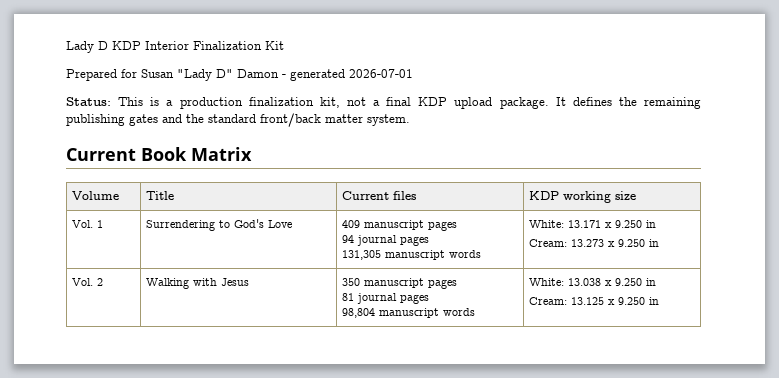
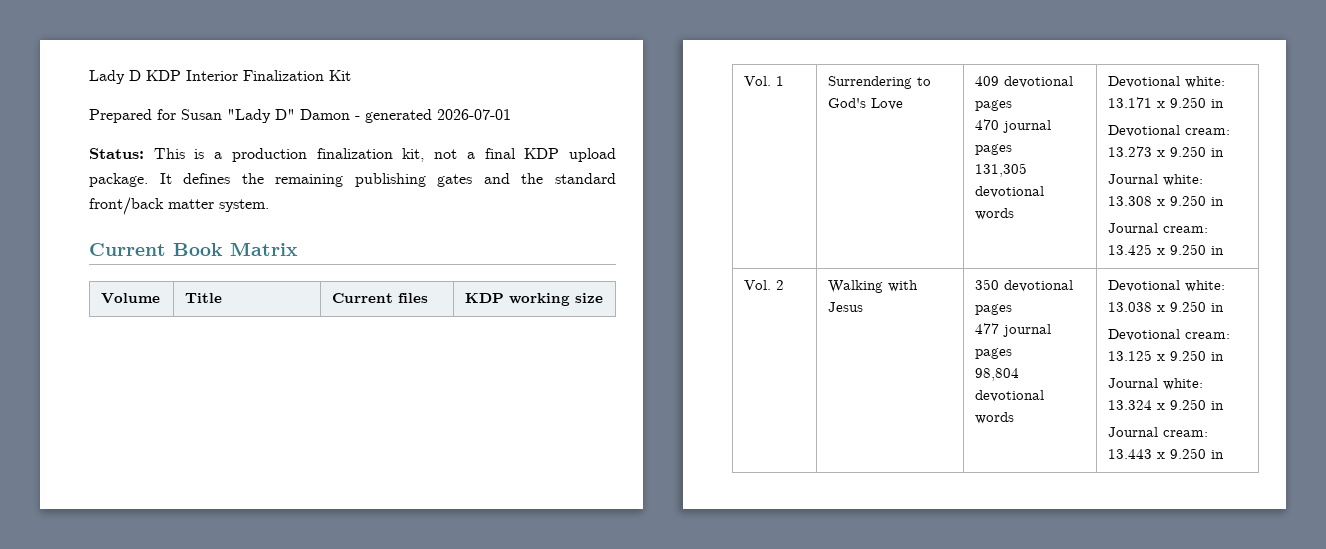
[364,220,458,231] [342,235,355,243] manuscript pages // 94 -> [1004,76,1074,88] [975,100,1013,111] [975,119,1000,130] devotional pages // 470
[385,250,482,260] [529,220,565,228] manuscript words | White: -> [975,186,1045,198] [975,208,1015,220] [1108,76,1226,88] devotional words | Devotional white:
[529,239,568,247] Cream: -> [1108,125,1231,137] Devotional cream:
(660, 243) none -> [1108,174,1204,186] [1108,195,1225,206] [1108,223,1209,233] [1108,244,1225,255] // Journal white: 13.308 x 9.250 in // Journal cream: 13.425 x 9.250 in
[364,278,458,289] [342,293,355,301] manuscript pages // 81 -> [1004,280,1074,292] [975,304,1013,315] [975,323,1000,334] devotional pages // 477
[379,308,476,318] [529,278,565,286] manuscript words | White: -> [975,390,1045,402] [975,412,1015,424] [1108,280,1226,292] devotional words | Devotional white:
[529,297,568,305] Cream: -> [1108,329,1231,341] Devotional cream:
(660, 301) none -> [1108,378,1204,390] [1108,399,1225,410] [1108,427,1209,437] [1108,448,1225,459] // Journal white: 13.324 x 9.250 in // Journal cream: 13.443 x 9.250 in

